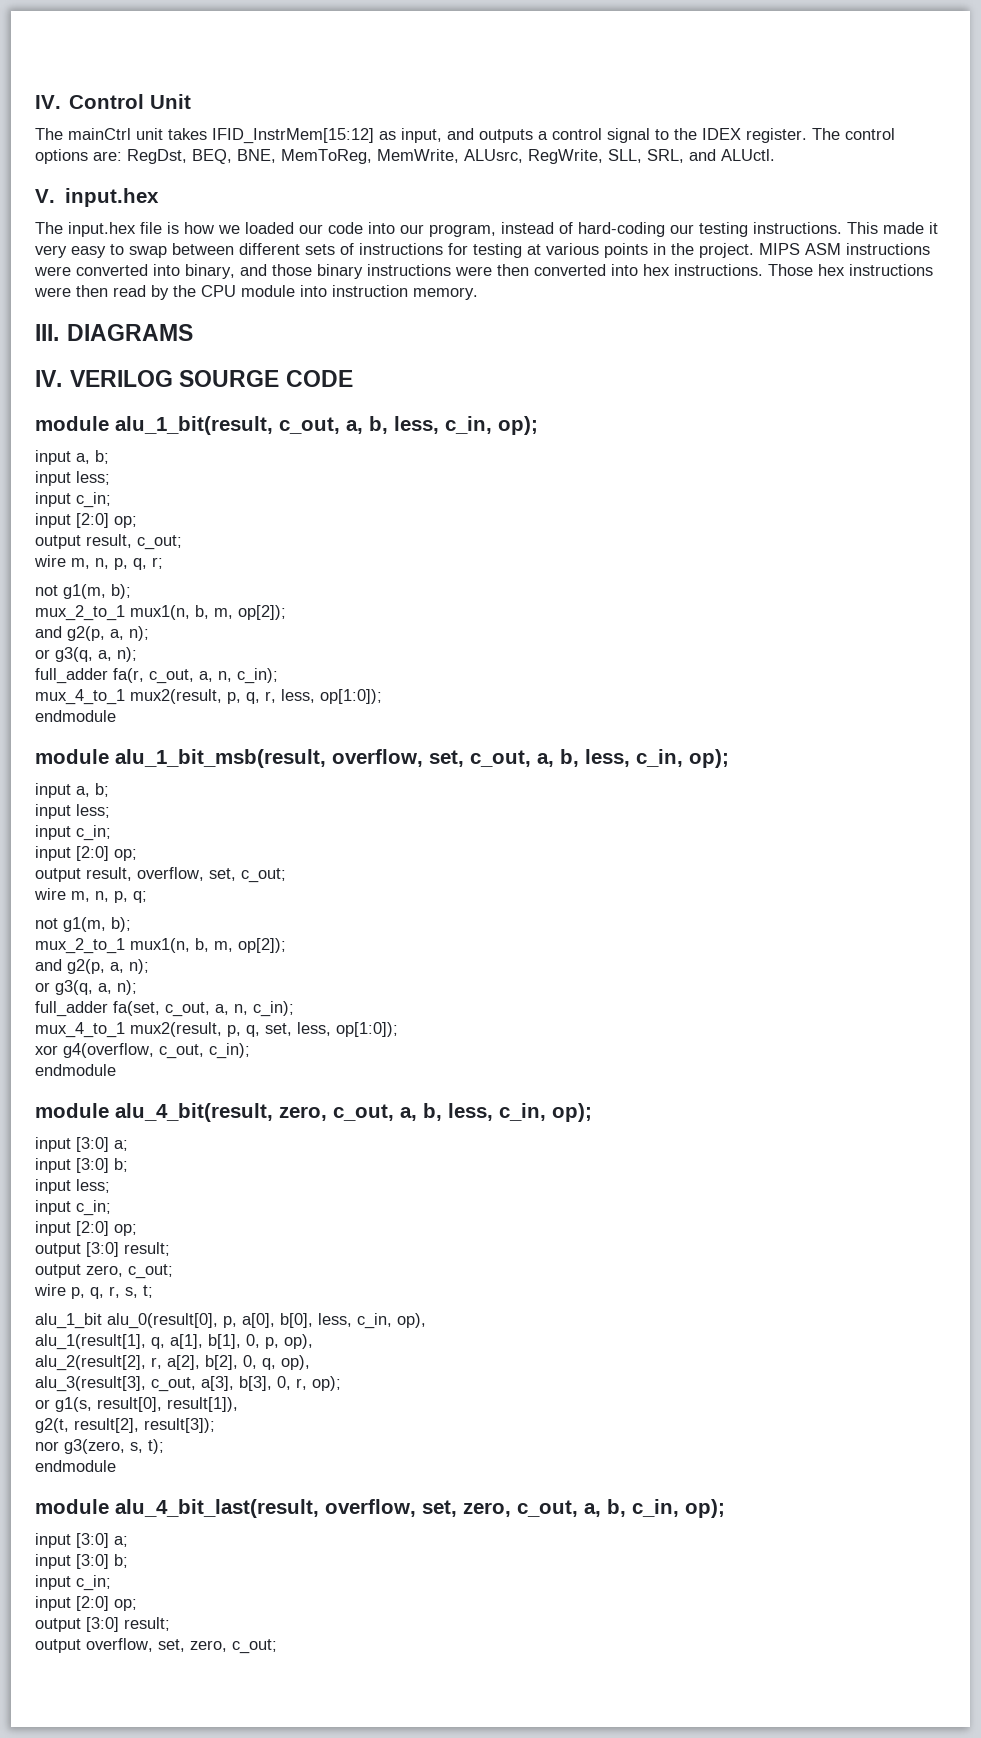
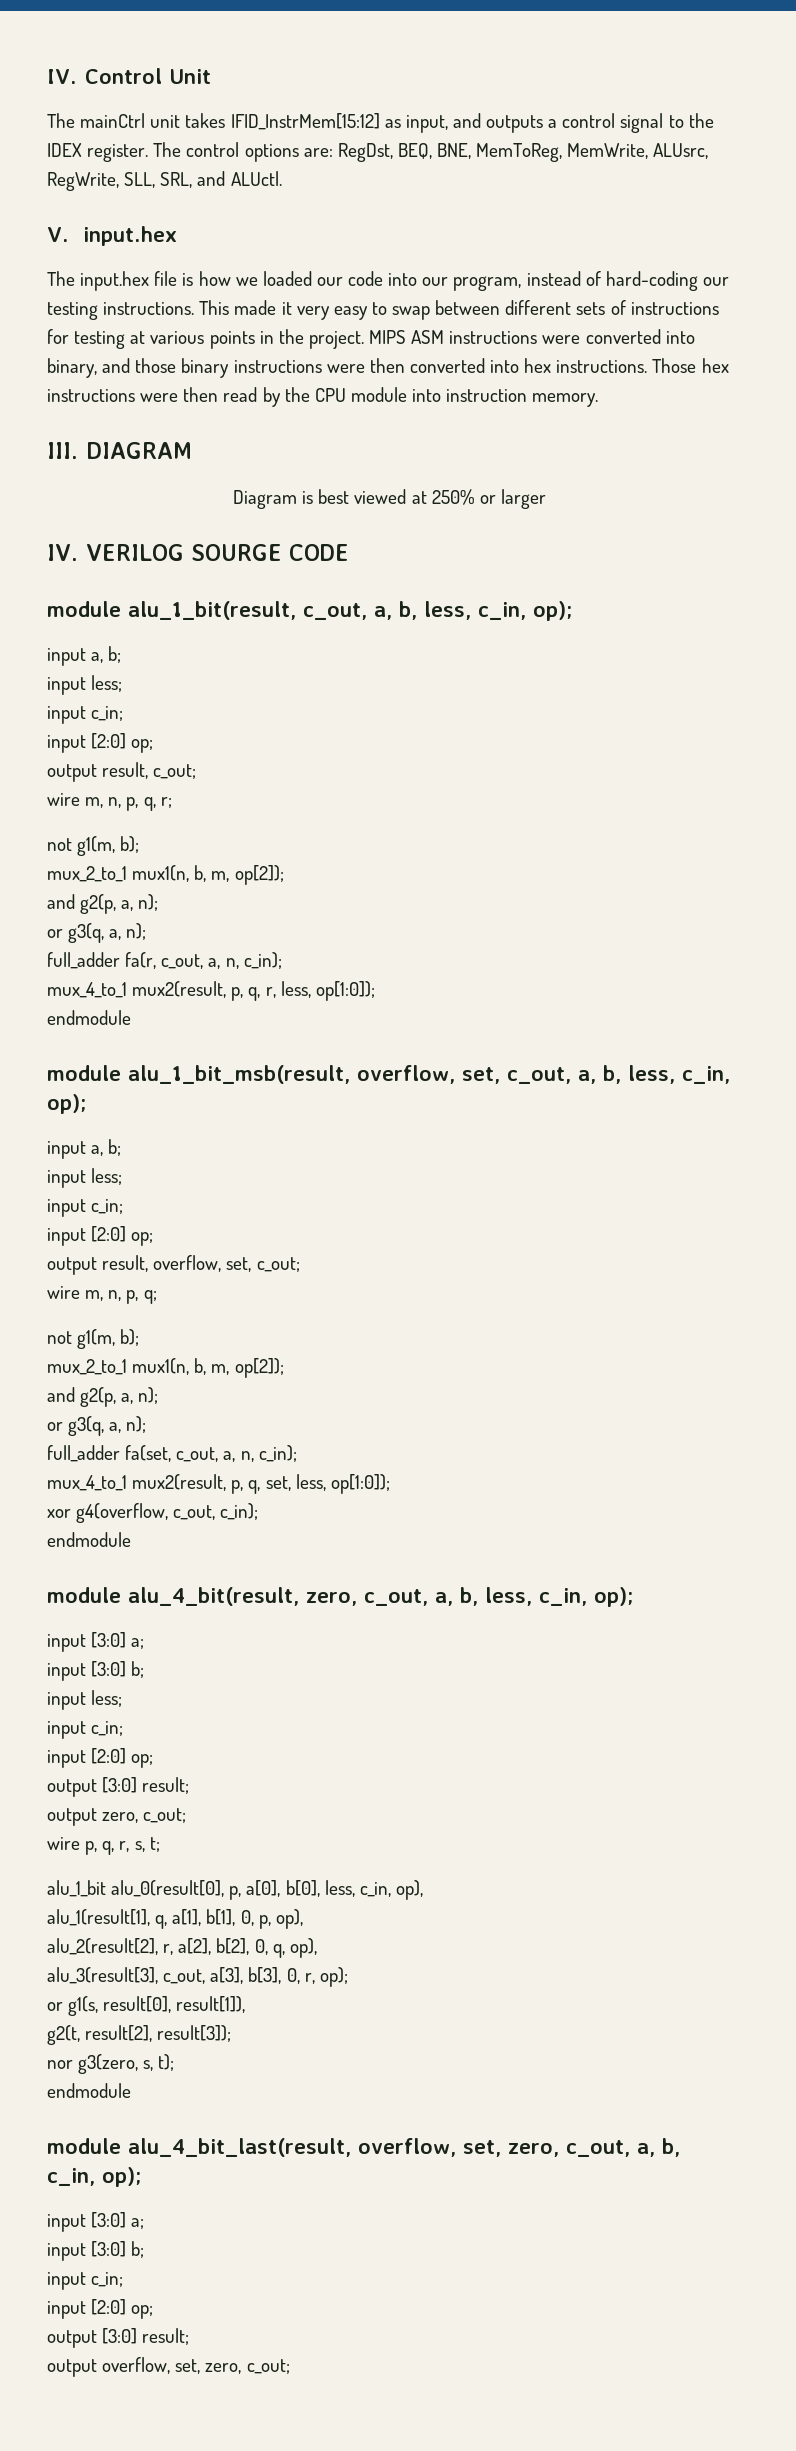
[67,324,194,341] DIAGRAMS -> [86,442,192,459] [233,489,546,509] DIAGRAM // Diagram is best viewed at 250% or larger

